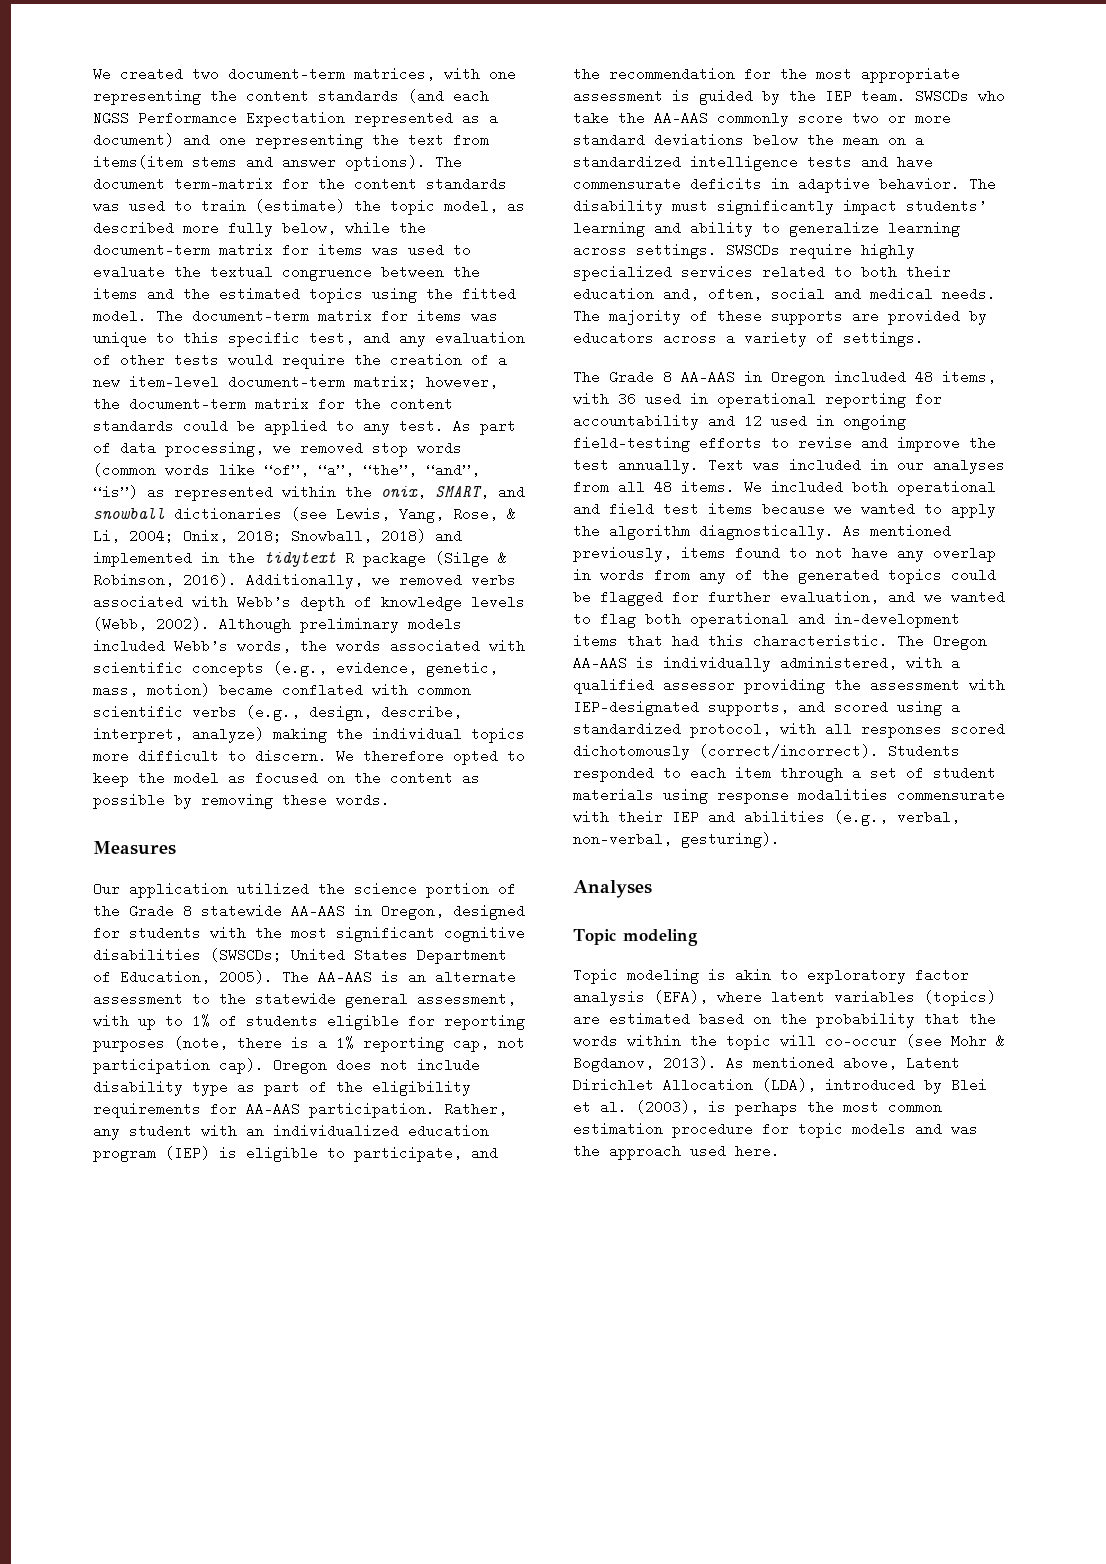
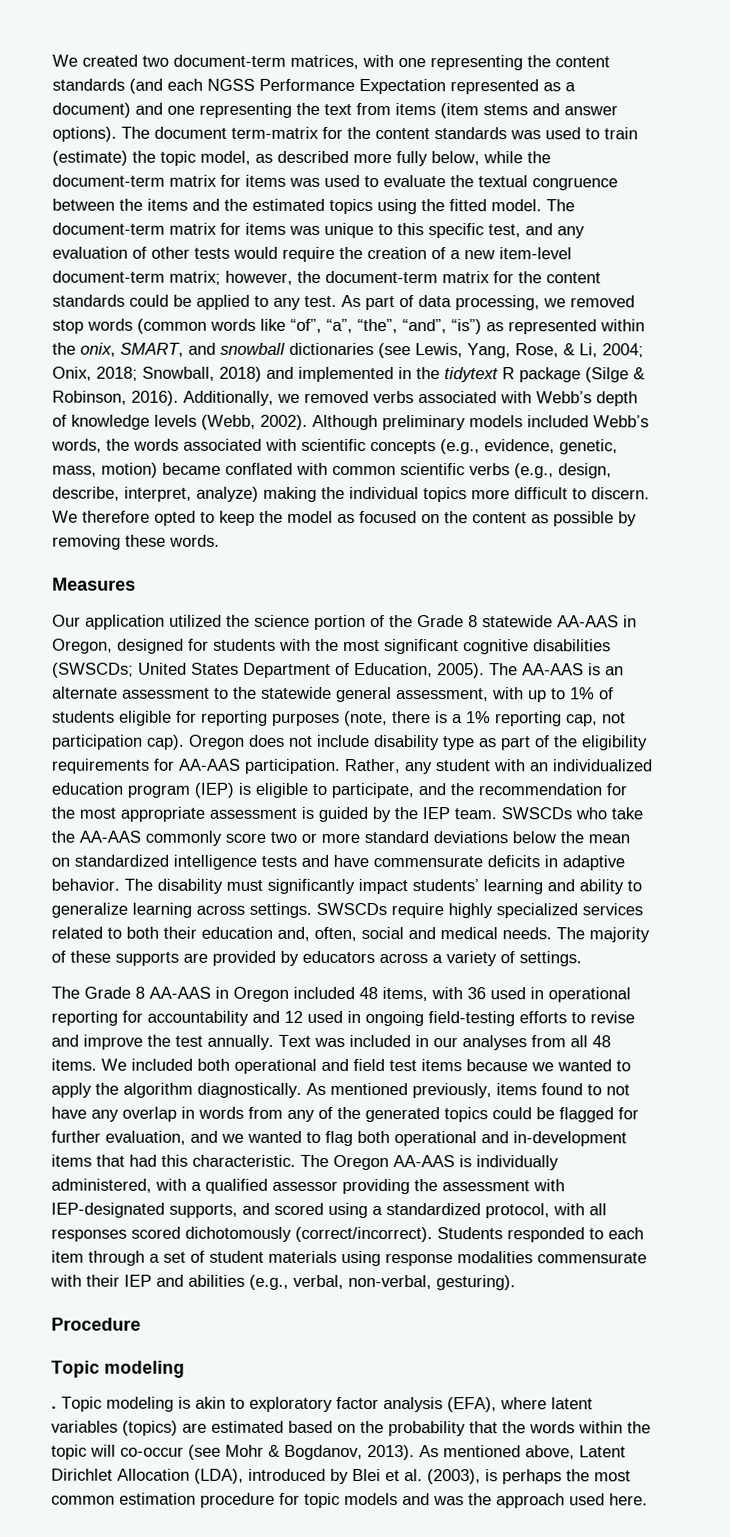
[93,155,183,169] items(item -> [395,103,479,119] items (item
[915,133,924,147] a -> (70, 862) none
[573,880,652,898] Analyses -> [51,1317,141,1331] Procedure
(698, 937) none -> [51,1405,57,1409] .

